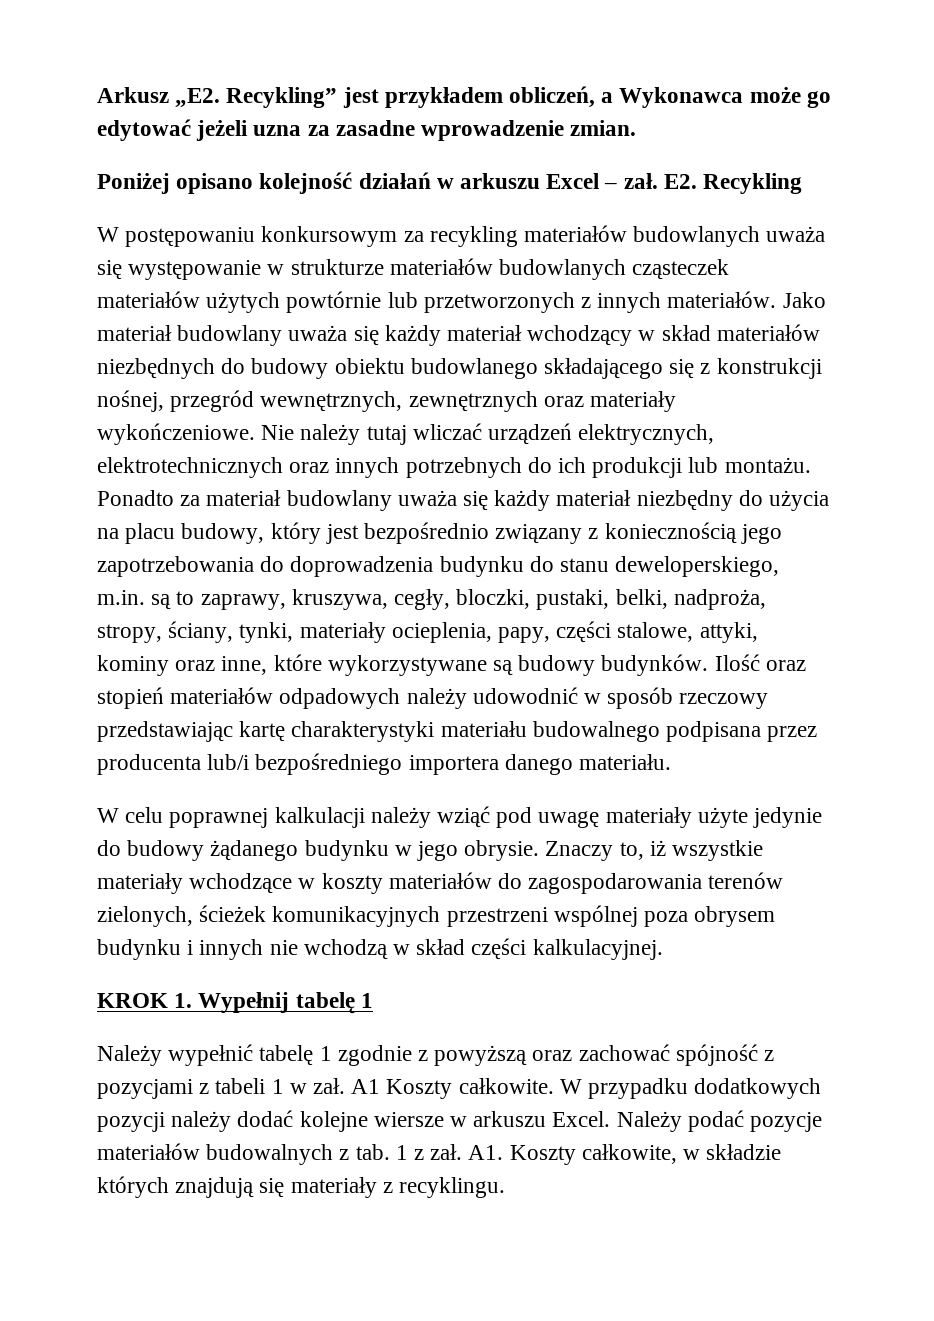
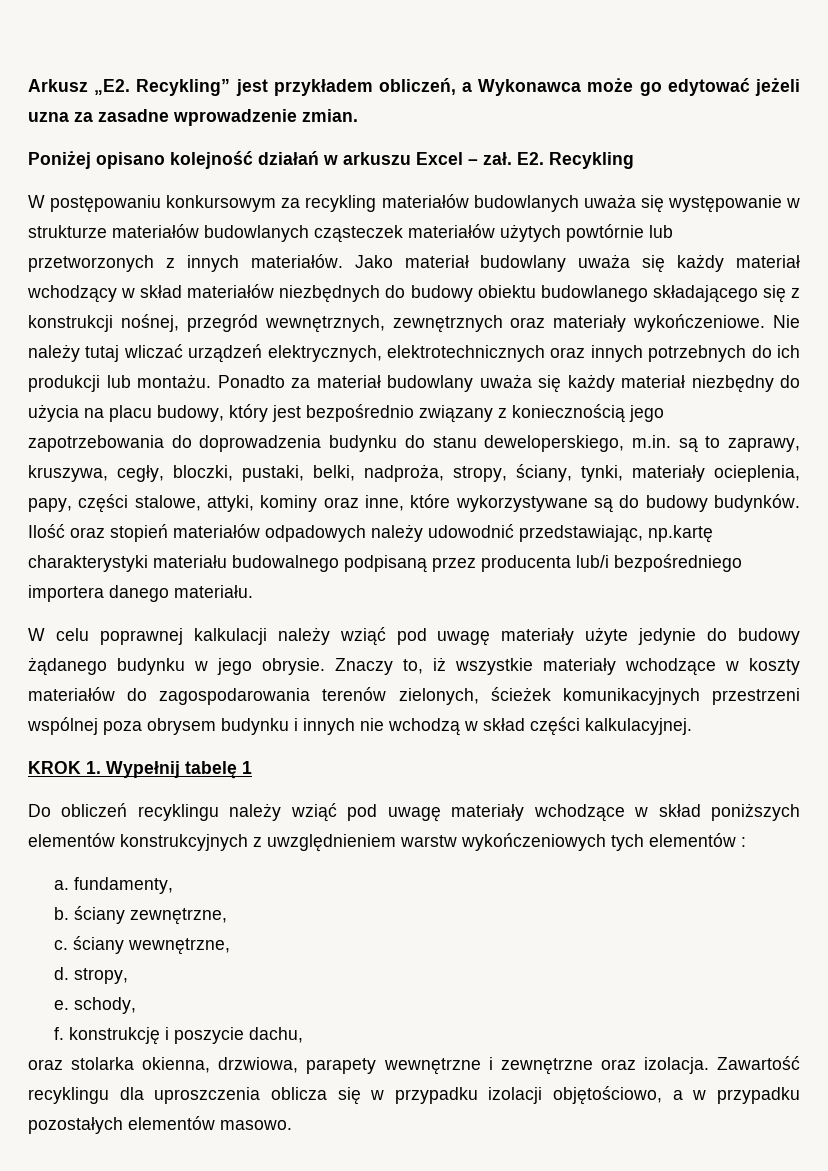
(514, 668) none -> [619,495,640,508] do
[584,687,769,709] [97,721,286,742] w sposób rzeczowy przedstawiając kartę -> [519,525,713,543] przedstawiając, np.kartę
[666,721,762,742] podpisana -> [344,555,427,573] podpisaną
[97,1044,775,1066] [97,1078,822,1099] [97,1110,823,1132] [97,1143,782,1165] [97,1176,506,1198] Należy wypełnić tabelę 1 zgodnie z powyższą oraz zachować spójność z pozycjami z tabeli 1 w zał. A1 Koszty całkowite. W przypadku dodatkowych pozycji należy dodać kolejne wiersze w arkuszu Excel. Należy podać pozycje materiałów budowalnych z tab. 1 z zał. A1. Koszty całkowite, w składzie których znajdują się materiały z recyklingu. -> [28,803,800,822] [28,833,746,852] [53,877,173,894] [53,906,227,925] [53,936,230,955] [53,967,128,984] [53,997,136,1014] [53,1027,303,1045] [28,1056,801,1075] [28,1086,800,1105] [28,1116,292,1134] Do obliczeń recyklingu należy wziąć pod uwagę materiały wchodzące w skład poniższych elementów konstrukcyjnych z uwzględnieniem warstw wykończeniowych tych elementów : // a. fundamenty, // b. ściany zewnętrzne, // c. ściany wewnętrzne, // d. stropy, // e. schody, // f. konstrukcję i poszycie dachu, // oraz stolarka okienna, drzwiowa, parapety wewnętrzne i zewnętrzne oraz izolacja. Zawartość recyklingu dla uproszczenia oblicza się w przypadku izolacji objętościowo, a w przypadku pozostałych elementów masowo.

